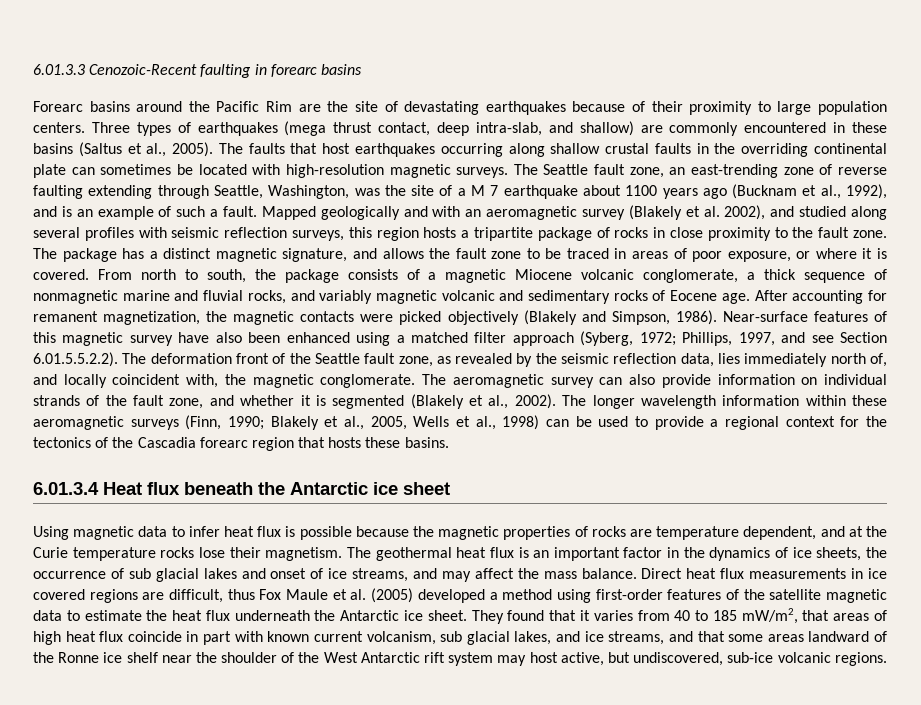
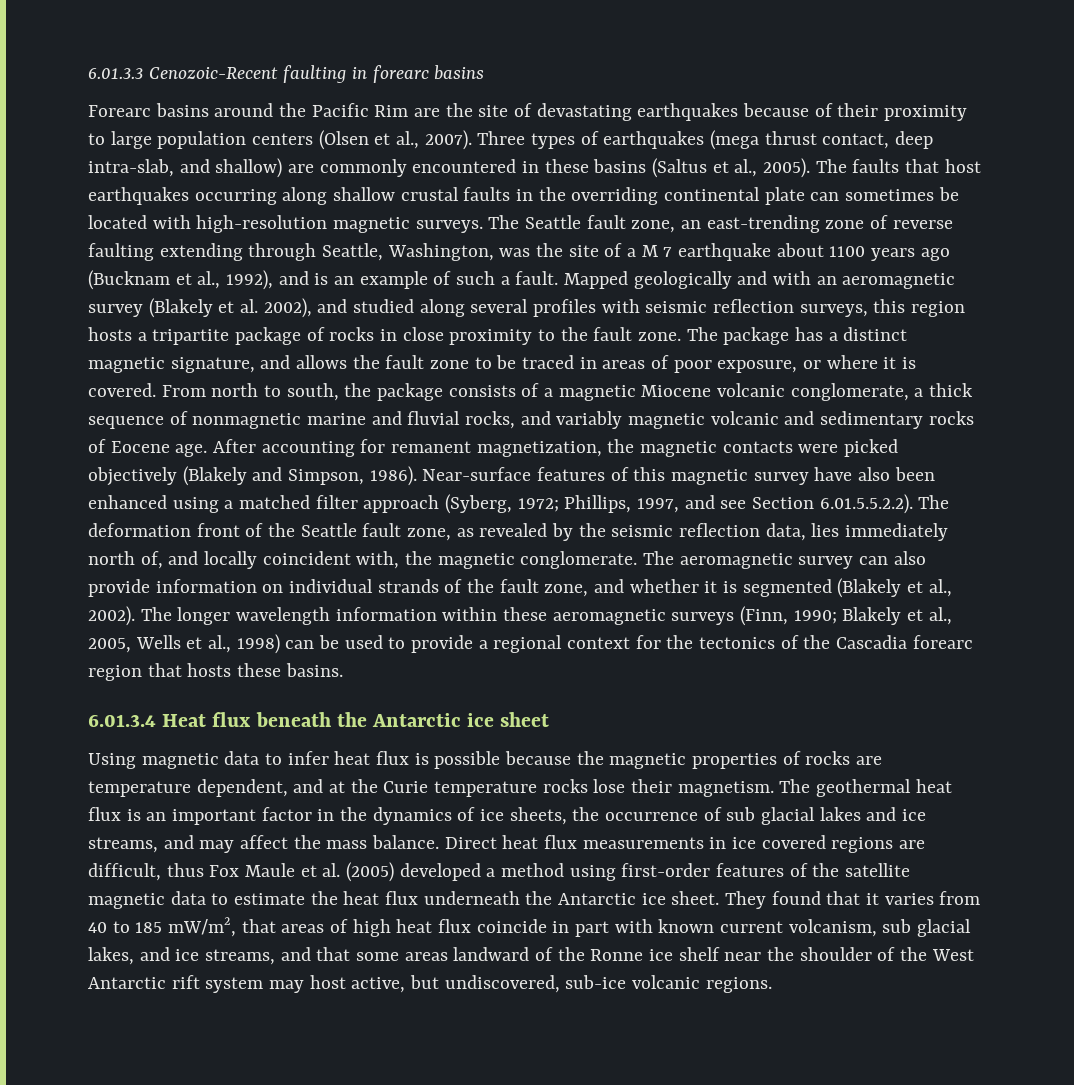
[33,122,85,133] centers. -> [252,130,472,150] centers (Olsen et al., 2007).
[270,568,324,579] onset of -> (897, 814) none

